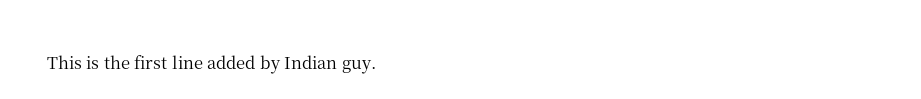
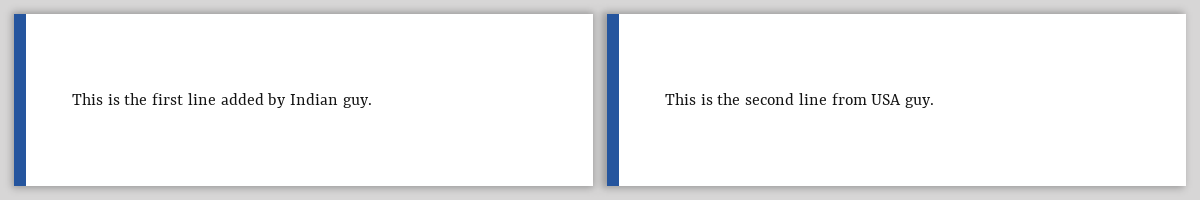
(376, 67) none -> [665,93,935,108] // This is the second line from USA guy.

